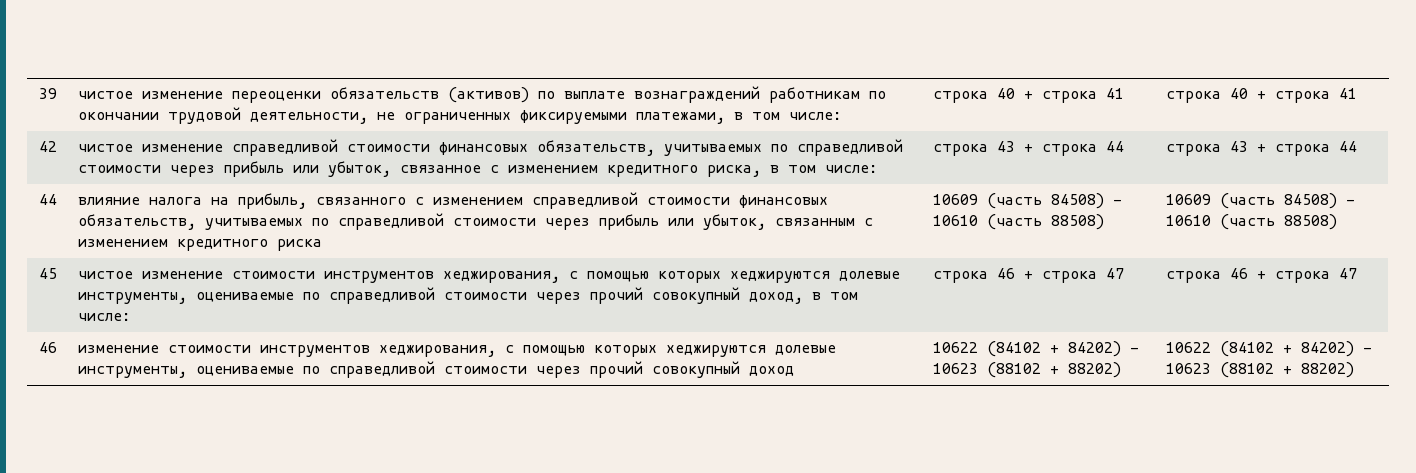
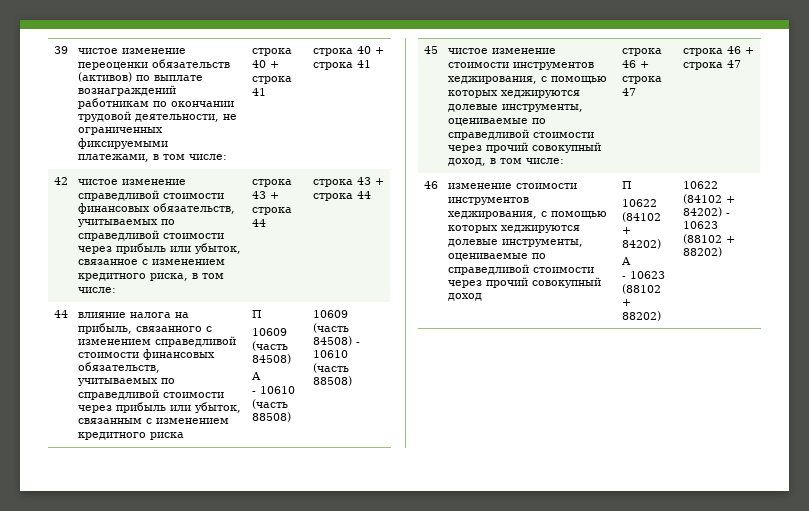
[932,193,1104,209] 10609 (часть 84508) -> [252,310,263,318] [252,328,288,336] [252,341,289,351] [252,354,292,364] [252,372,262,380] П // 10609 (часть 84508) // А //
[932,341,1121,357] 10622 (84102 + 84202) -> [622,181,633,189] [622,199,658,207] [622,212,662,222] [622,227,632,234] [622,239,662,249] [622,257,632,265] П // 10622 (84102 + 84202) // А //

